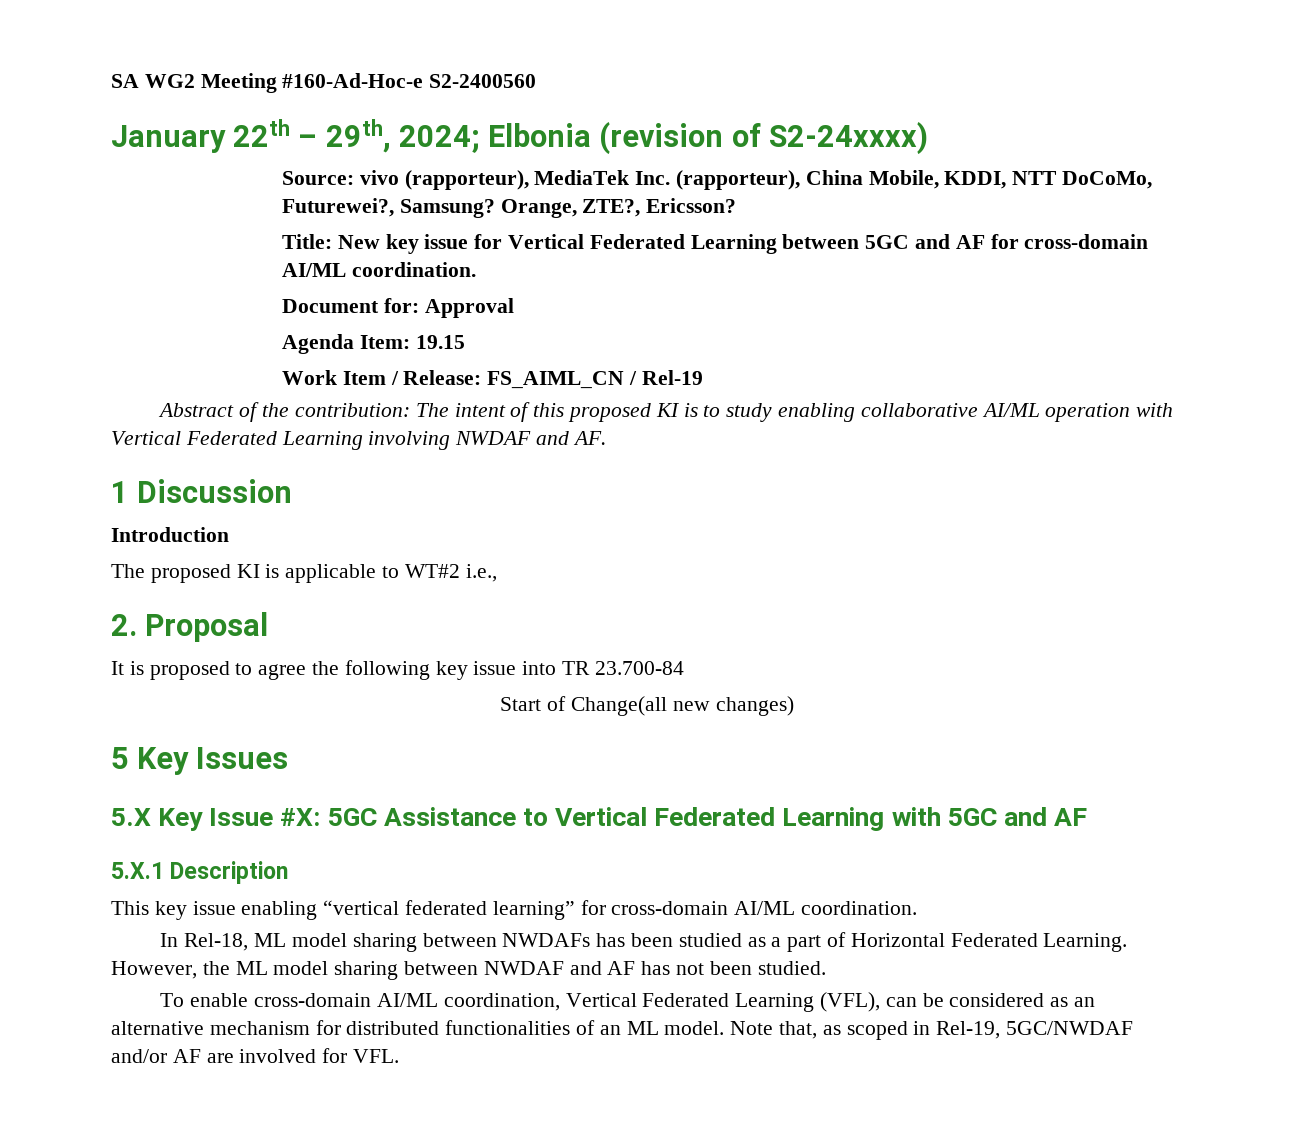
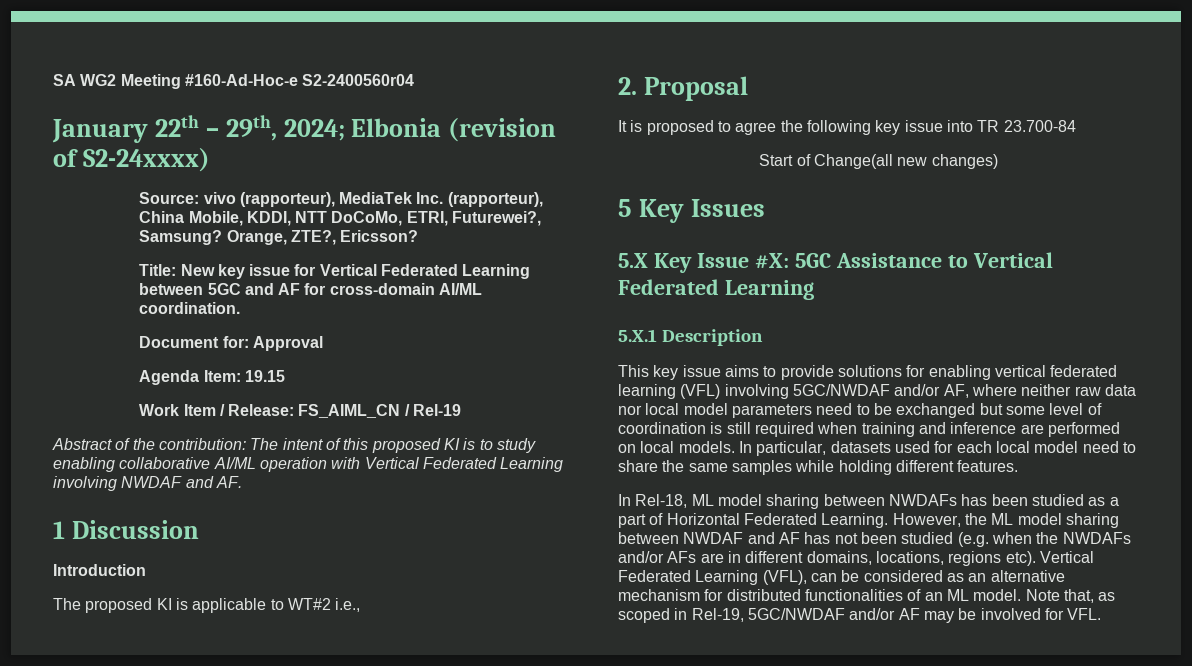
[429,74,537,88] S2-2400560 -> [302,74,415,86] S2-2400560r04
(1153, 180) none -> [406,211,448,226] ETRI,
[891,807,1088,826] with 5GC and AF -> (814, 290) none
[241,900,918,920] enabling “vertical federated learning” for cross-domain AI/ML coordination. -> [724,365,1118,380] [618,384,1136,399] [618,403,1102,418] [618,422,1120,437] [618,441,1136,456] [618,460,1019,475] aims to provide solutions for enabling vertical federated learning (VFL) involving 5GC/NWDAF and/or AF, where neither raw data nor local model parameters need to be exchanged but some level of coordination is still required when training and inference are performed on local models. In particular, datasets used for each local model need to share the same samples while holding different features.
[757,961,826,975] [160,993,560,1011] studied. // To enable cross-domain AI/ML coordination, -> [901,532,1131,547] [618,551,1036,566] studied (e.g. when the NWDAFs and/or AFs are in different domains, locations, regions etc).
[206,1053,234,1063] are -> [923,608,977,623] may be

